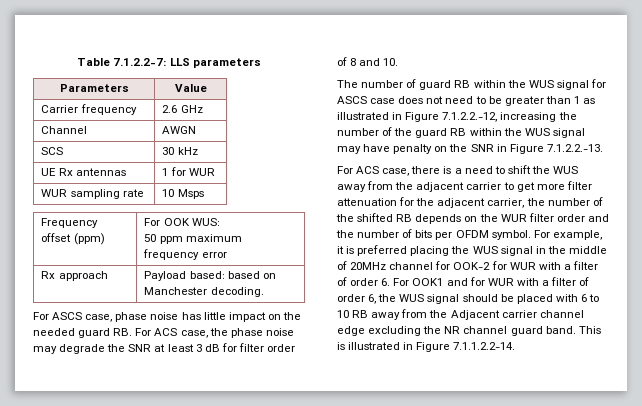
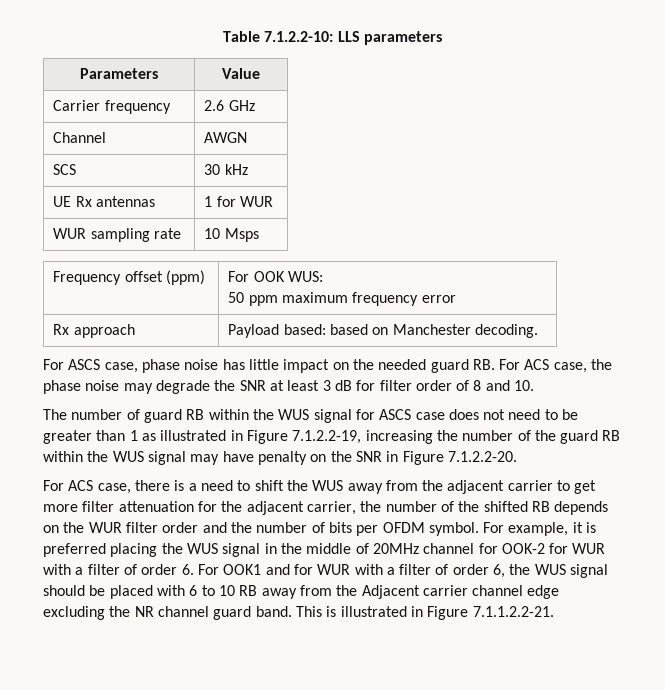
[113,58,167,66] 7.1.2.2-7: -> [264,31,334,42] 7.1.2.2-10:
[442,112,498,122] 7.1.2.2.-12, -> [292,430,362,444] 7.1.2.2-19,
[546,144,603,152] 7.1.2.2.-13. -> [447,451,517,462] 7.1.2.2-20.
[453,342,516,350] 7.1.1.2.2-14. -> [472,606,554,617] 7.1.1.2.2-21.

